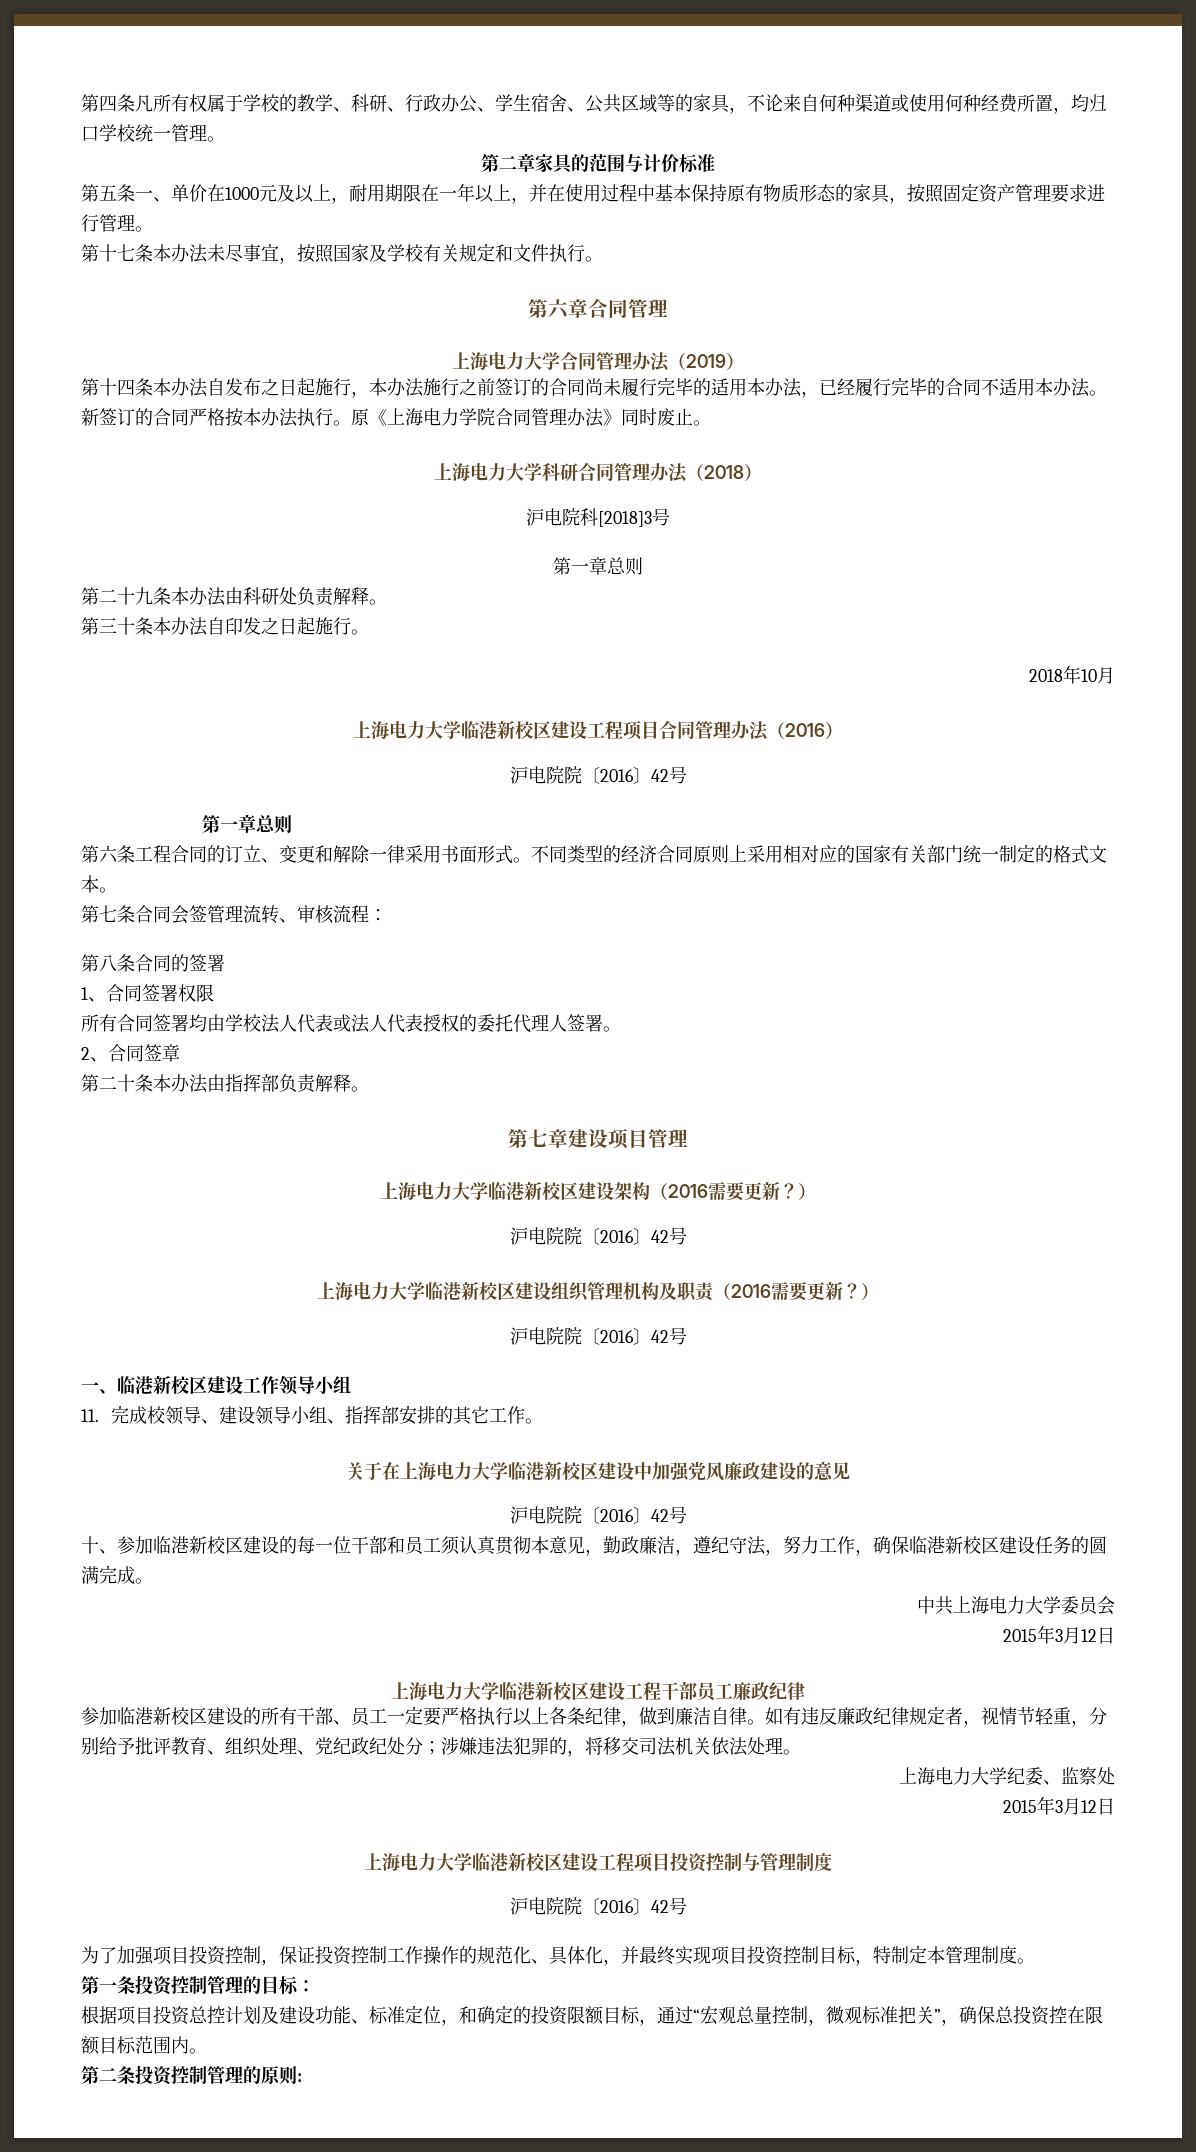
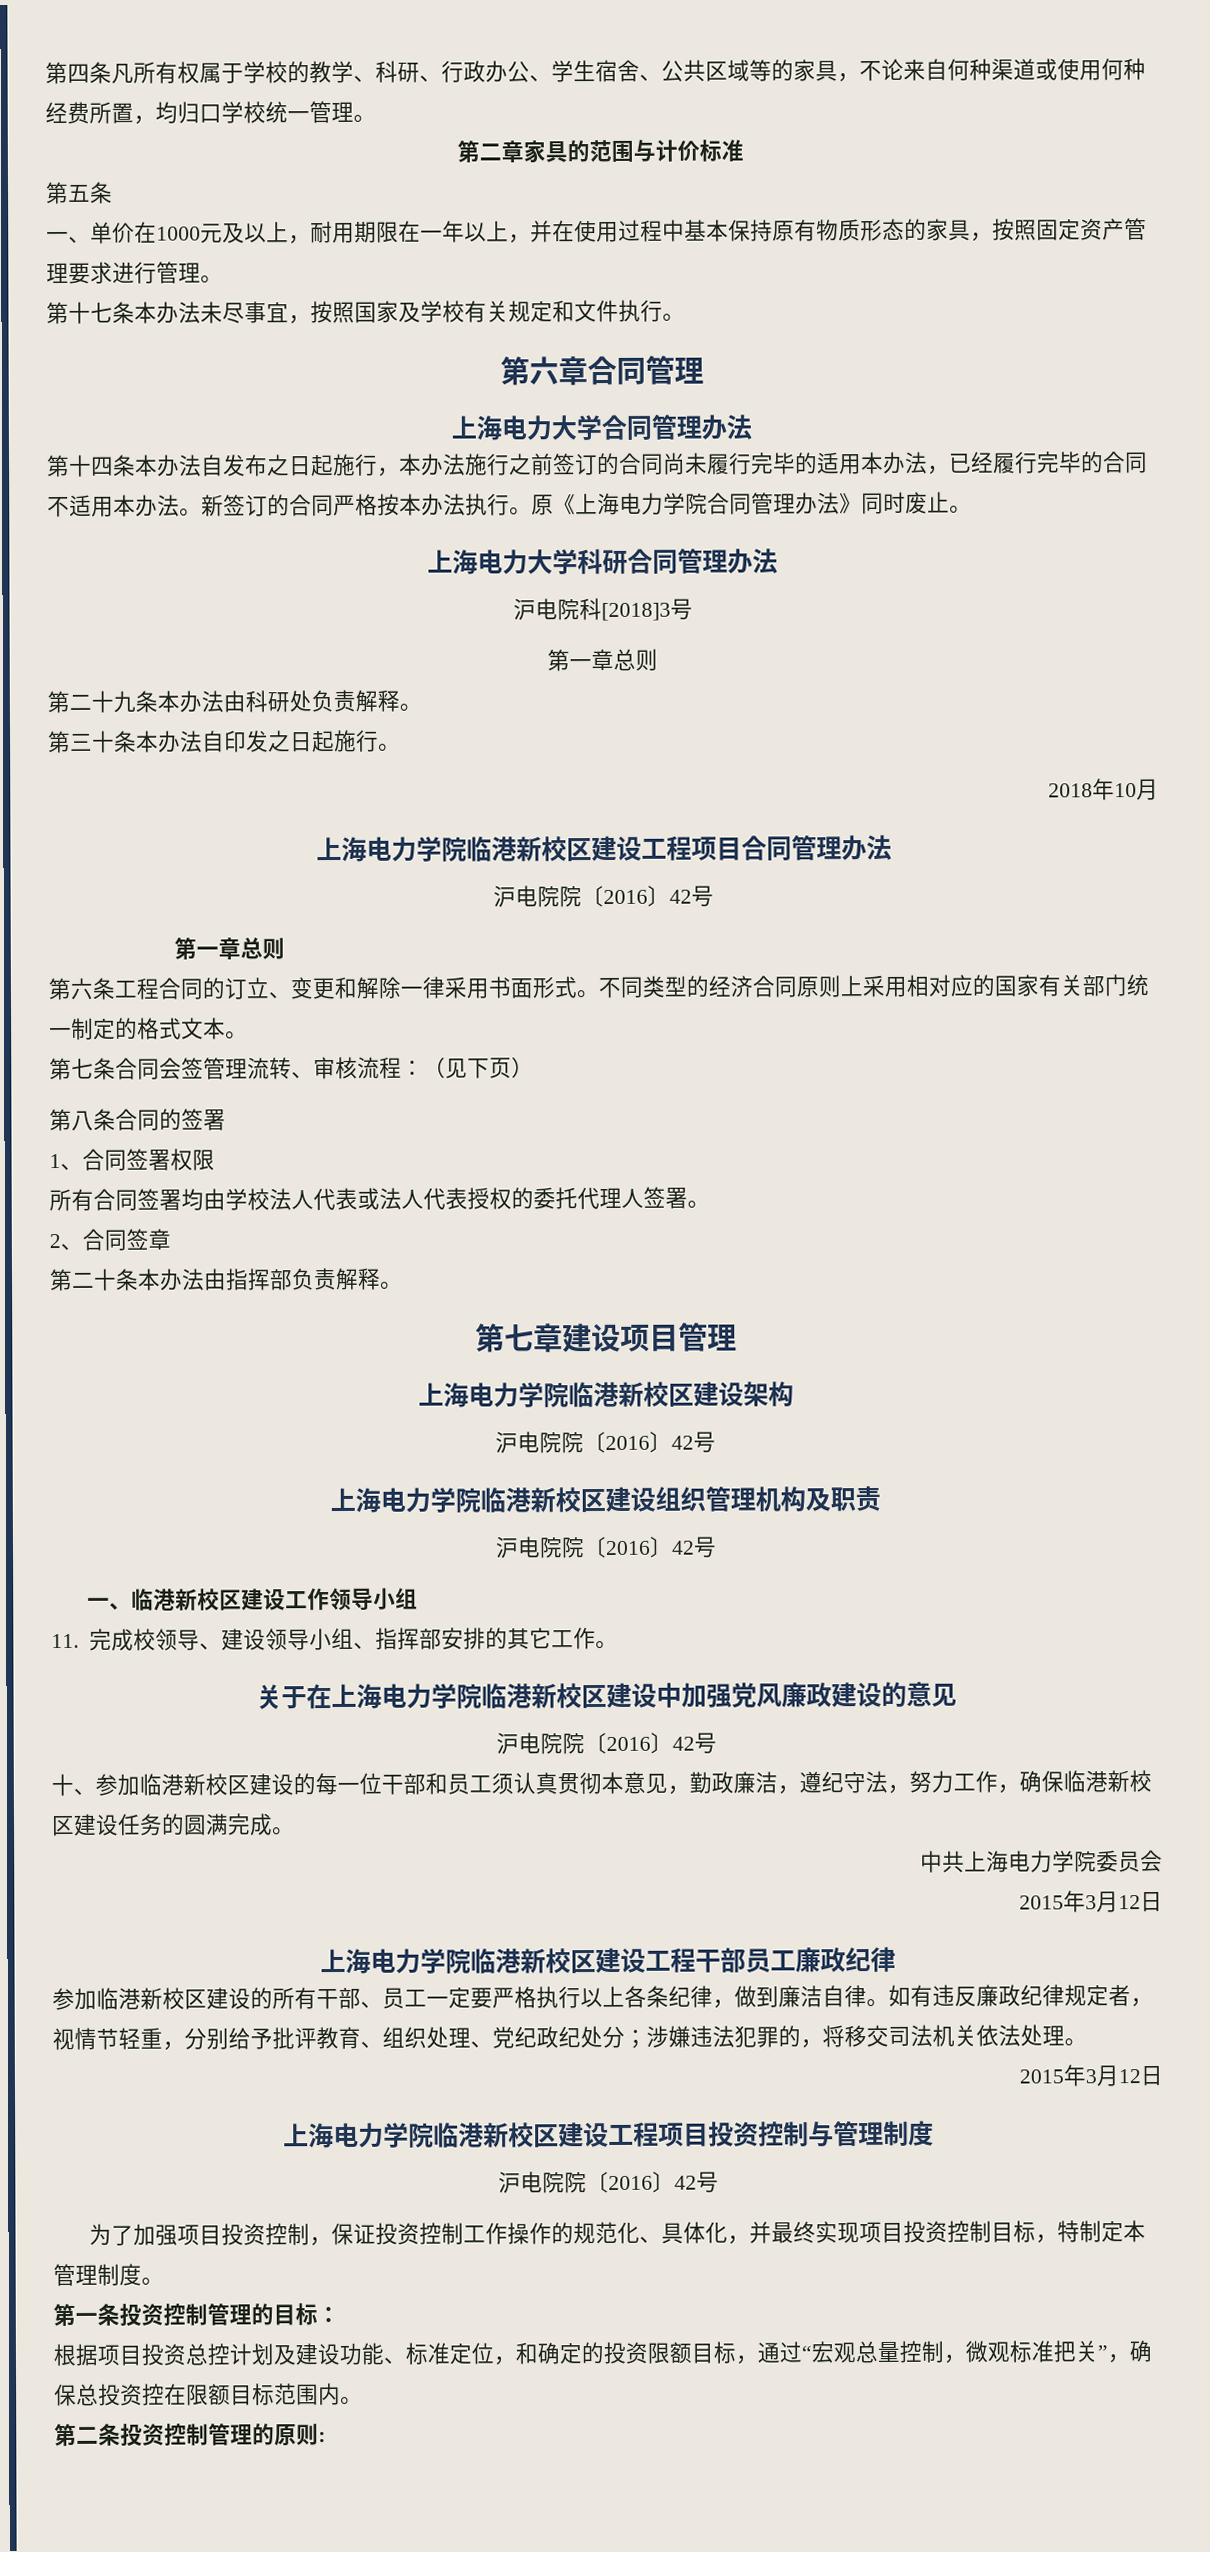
(135, 193) none -> (113, 192) //
[668,352,744,370] （2019） -> (752, 427) none
[686,463,762,481] （2018） -> (778, 561) none
[425,721,461,739] 大学 -> [415,836,467,862] 学院
[767,721,843,739] （2016） -> (892, 847) none
(387, 915) none -> [423,1057,534,1079] （见下页）
[452,1182,488,1200] 大学 -> [517,1382,569,1408] 学院
[650,1182,816,1201] （2016需要更新？） -> (794, 1394) none
[389,1282,425,1300] 大学 -> [430,1487,481,1513] 学院
[713,1282,879,1301] （2016需要更新？） -> (881, 1498) none
[472,1462,508,1480] 大学 -> [431,1683,482,1709] 学院
[1025,1596,1061,1614] 大学 -> [1052,1850,1097,1873] 学院
[463,1682,499,1700] 大学 -> [419,1948,471,1974] 学院
[899,1767,1115,1786] [1003,1796,1115,1815] [364,1853,472,1871] // 上海电力大学纪委、监察处 // 2015年3月12日 // 上海电力大学 -> [1019,2064,1163,2087] [283,2122,434,2149] // 2015年3月12日 // 上海电力学院

